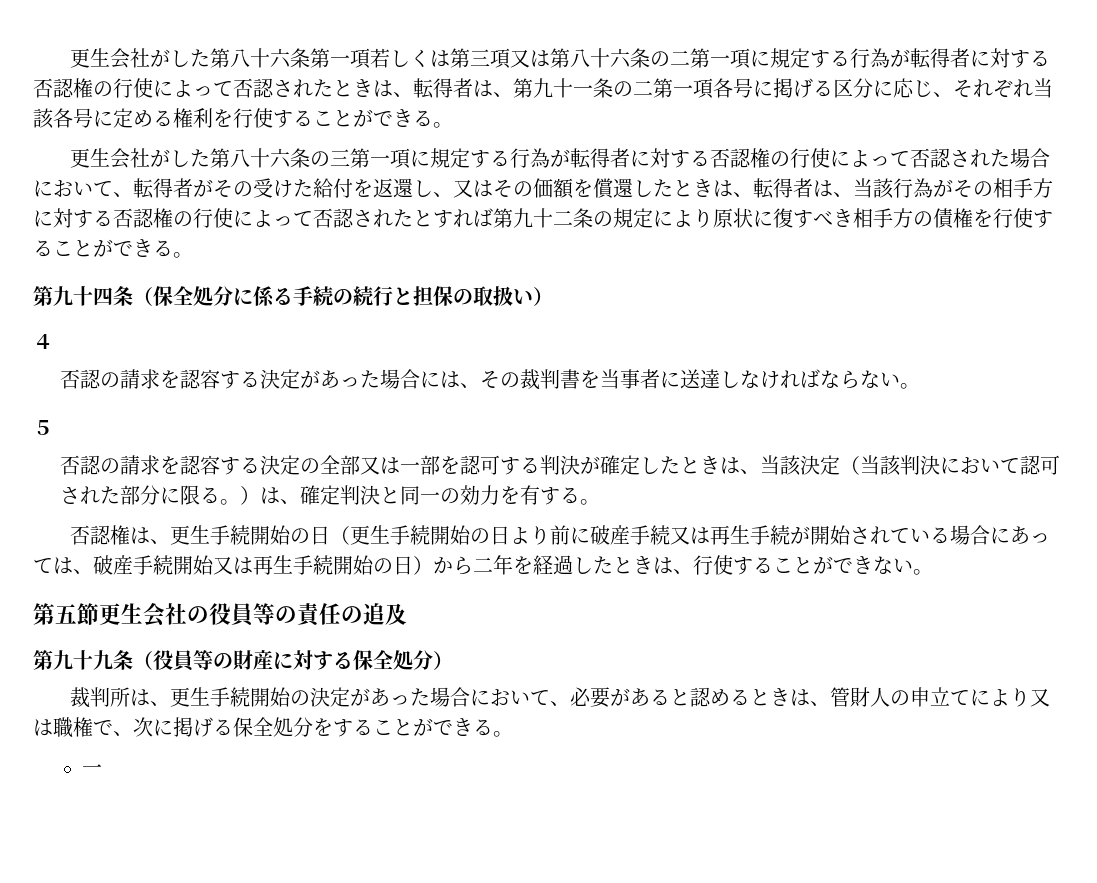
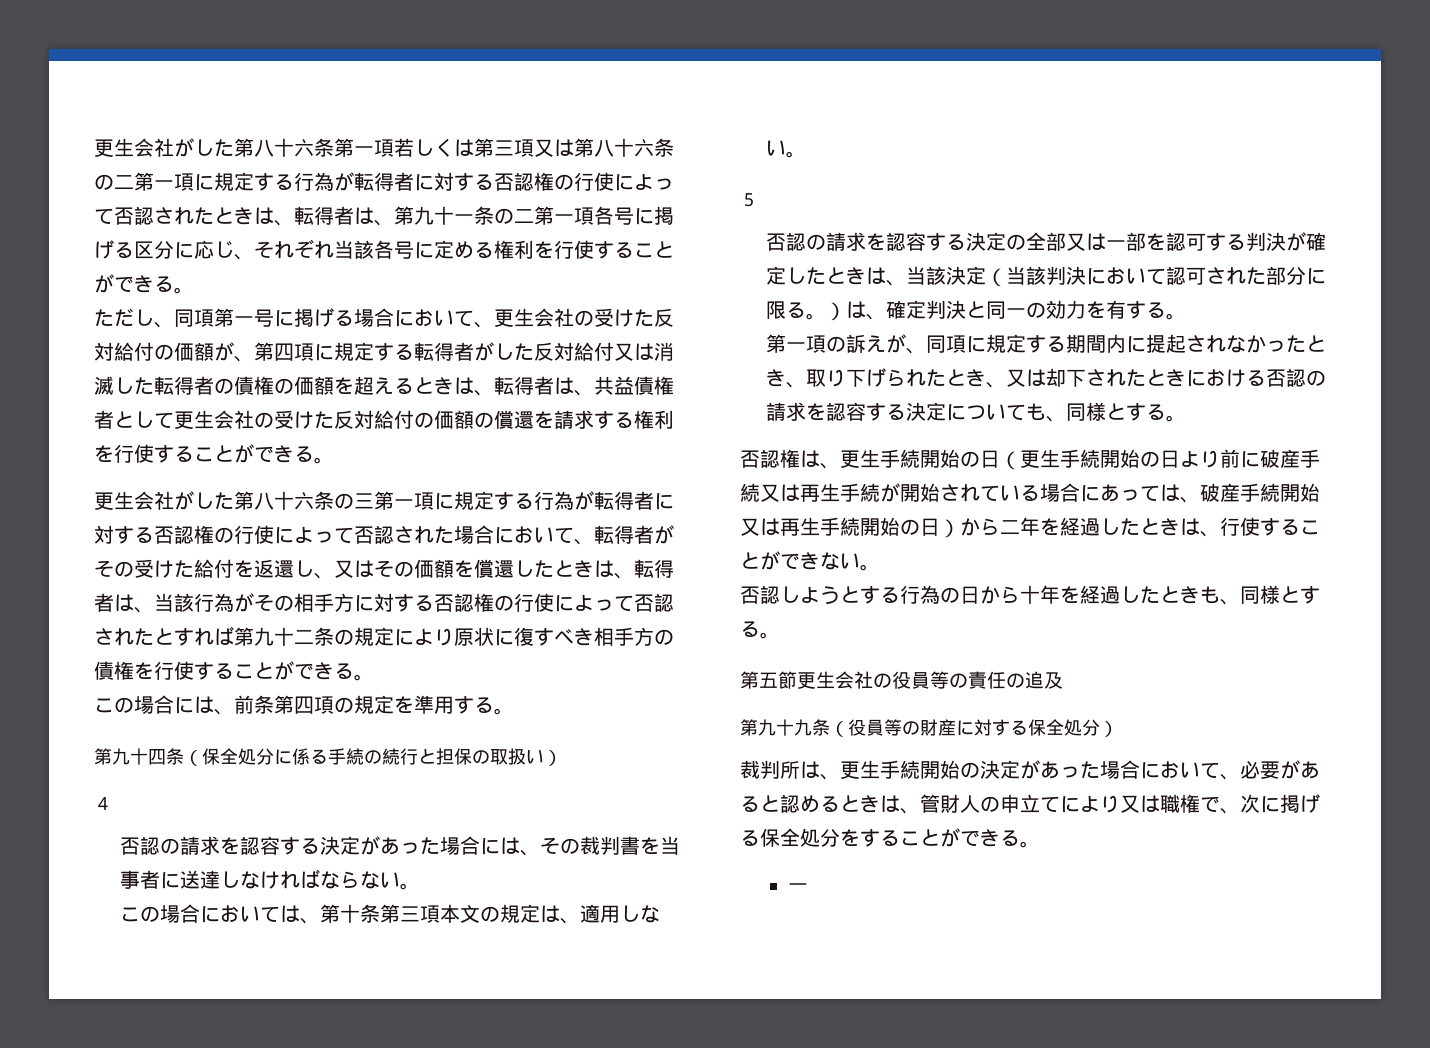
(453, 125) none -> [94,308,674,328] [94,342,674,362] [94,376,674,396] [94,410,674,429] [94,444,334,464] // ただし、同項第一号に掲げる場合において、更生会社の受けた反対給付の価額が、第四項に規定する転得者がした反対給付又は消滅した転得者の債権の価額を超えるときは、転得者は、共益債権者として更生会社の受けた反対給付の価額の償還を請求する権利を行使することができる。
(193, 255) none -> [94,695,514,715] // この場合には、前条第四項の規定を準用する。
(920, 386) none -> [120,904,661,924] [766,140,807,158] // この場合においては、第十条第三項本文の規定は、適用しない。
(600, 502) none -> [766,334,1327,354] [766,368,1327,388] [766,402,1187,422] // 第一項の訴えが、同項に規定する期間内に提起されなかったとき、取り下げられたとき、又は却下されたときにおける否認の請求を認容する決定についても、同様とする。
(933, 572) none -> [740,585,1320,605] [740,621,780,639] // 否認しようとする行為の日から十年を経過したときも、同様とする。

